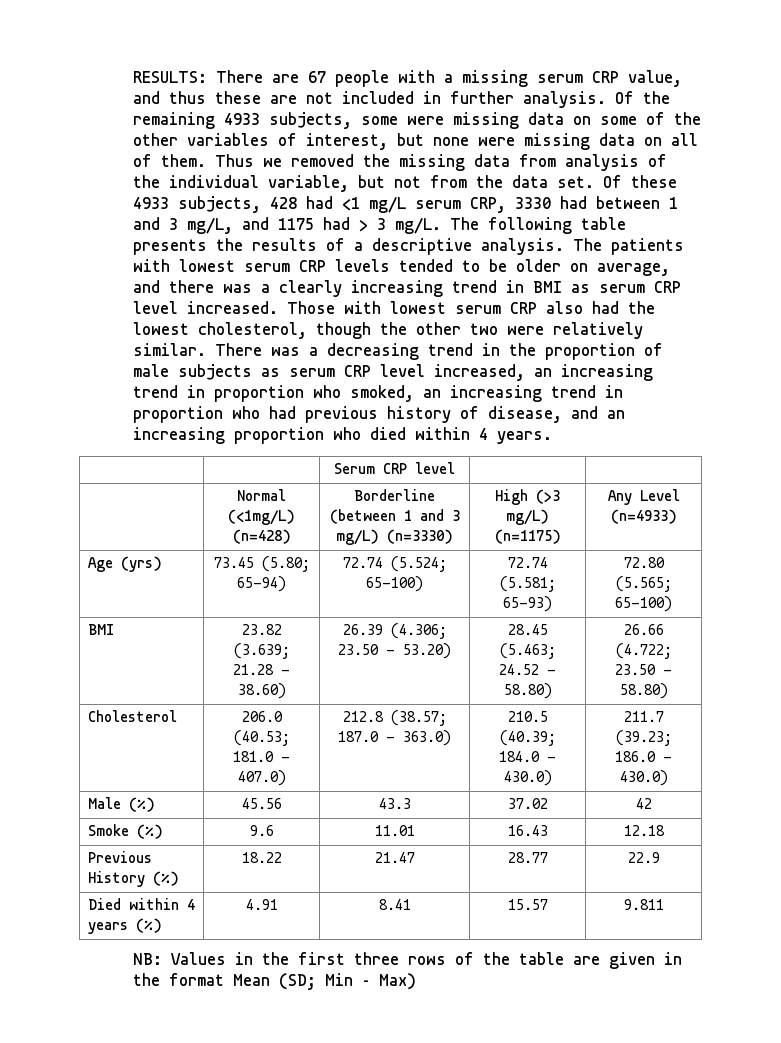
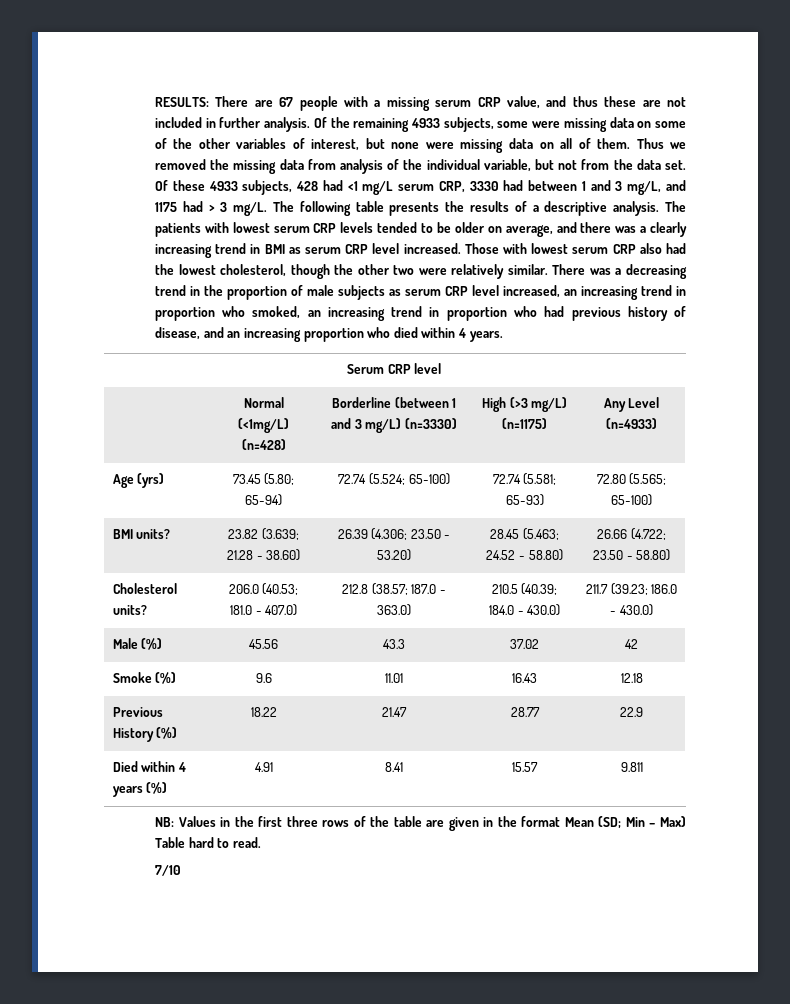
(114, 629) none -> [136,529,171,539] units?
(177, 716) none -> [112,605,147,615] units?
(416, 981) none -> [154,837,261,848] [154,865,181,876] Table hard to read. // 7/10

